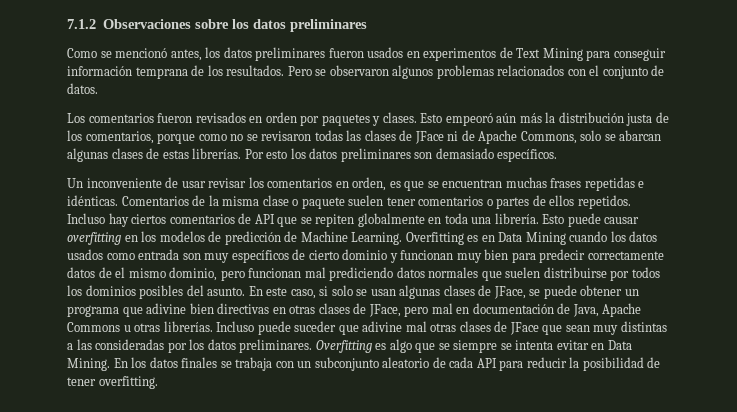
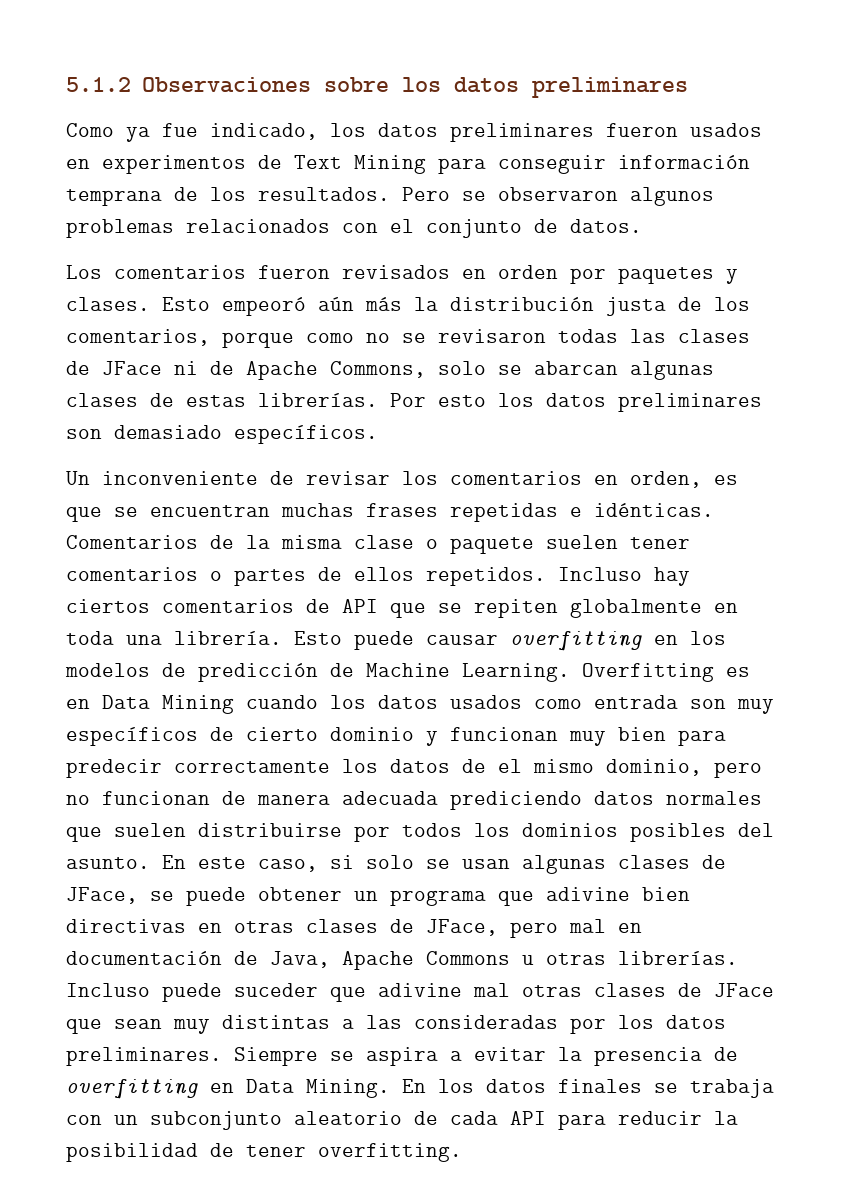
[67,19,96,29] 7.1.2 -> [66,77,131,92] 5.1.2
[100,48,202,61] se mencionó antes, -> [126,123,318,142] ya fue indicado,
[181,181,206,188] usar -> (294, 478) none
(664, 255) none -> [342,759,378,773] los
[248,267,326,278] funcionan mal -> [66,791,438,805] no funcionan de manera adecuada
[315,339,589,353] Overfitting es algo que se siempre se intenta evitar -> [234,1047,738,1066] [66,1079,198,1099] Siempre se aspira a evitar la presencia de overfitting

